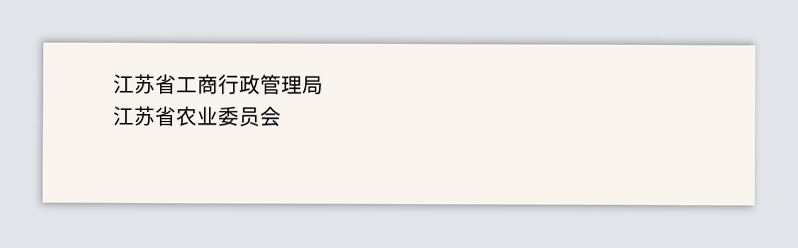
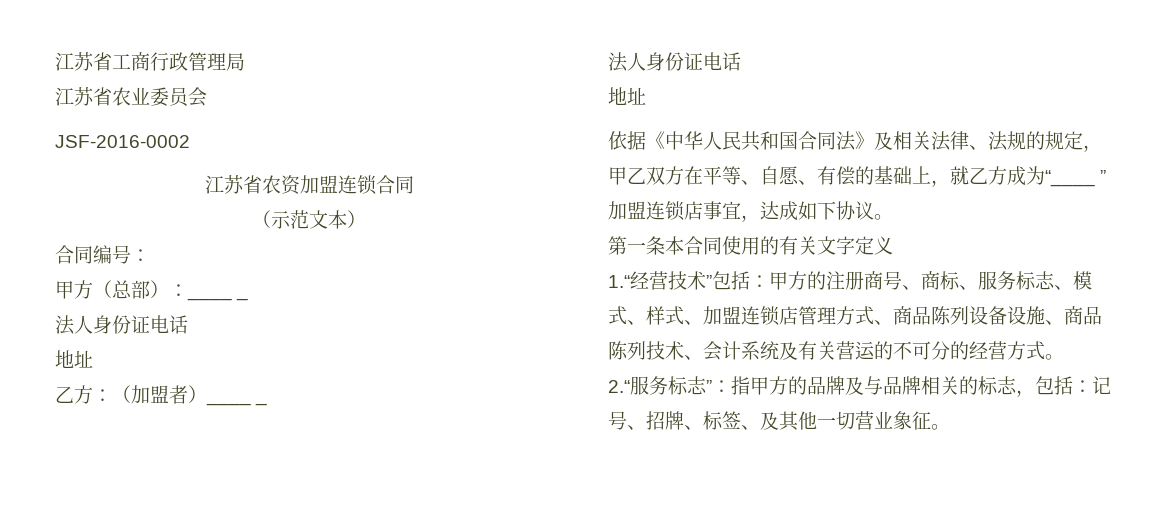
(282, 116) none -> [55,135,190,148] [204,175,414,195] [252,210,366,229] [55,245,150,264] [55,280,188,299] [187,297,249,301] [55,315,188,335] [55,350,93,368] [55,385,268,406] [608,52,741,72] [608,87,646,105] [608,131,1102,152] [608,166,1107,187] [608,201,893,222] [608,236,893,255] [608,271,1092,290] [608,306,1102,326] [608,341,1064,361] [608,376,1111,397] [608,411,950,431] // JSF-2016-0002 // 江苏省农资加盟连锁合同 // （示范文本） // 合同编号： // 甲方（总部）：____ _ // 法人身份证电话 // 地址 // 乙方：（加盟者）____ _ // 法人身份证电话 // 地址 // 依据《中华人民共和国合同法》及相关法律、法规的规定，甲乙双方在平等、自愿、有偿的基础上，就乙方成为“____ ”加盟连锁店事宜，达成如下协议。 // 第一条本合同使用的有关文字定义 // 1.“经营技术”包括：甲方的注册商号、商标、服务标志、模式、样式、加盟连锁店管理方式、商品陈列设备设施、商品陈列技术、会计系统及有关营运的不可分的经营方式。 // 2.“服务标志”：指甲方的品牌及与品牌相关的标志，包括：记号、招牌、标签、及其他一切营业象征。

